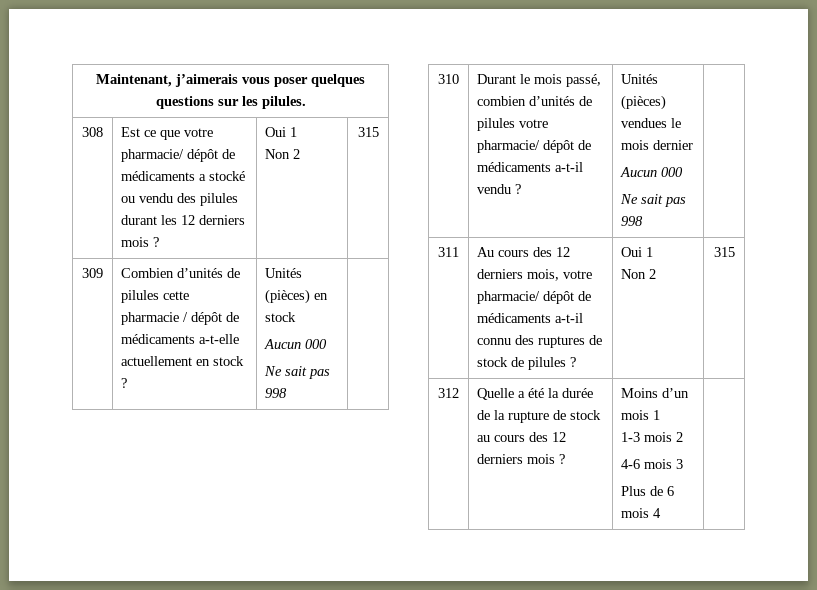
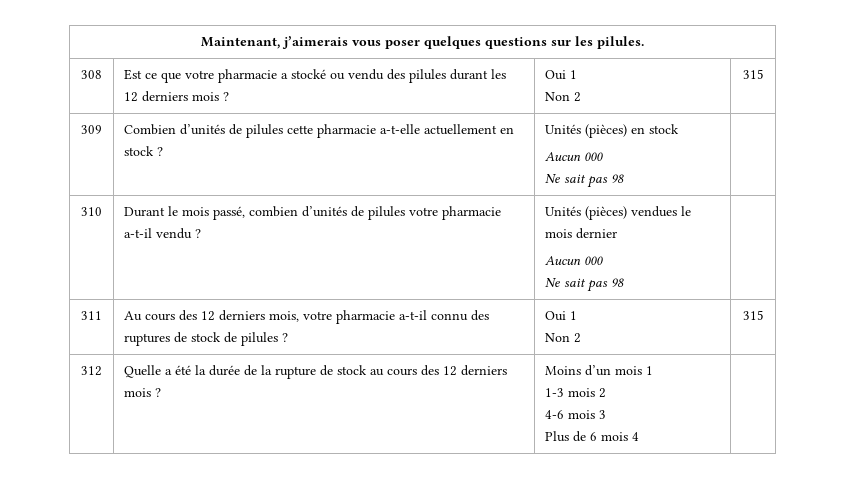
[121,149,236,162] [121,171,196,181] pharmacie/ dépôt de médicaments -> [218,69,278,83] pharmacie
[183,312,240,325] [121,334,196,344] / dépôt de médicaments -> (377, 131) none
[265,388,288,398] 998 -> [611,174,625,183] 98
[477,140,592,153] [477,162,552,172] pharmacie/ dépôt de médicaments -> [442,206,502,220] pharmacie
[621,216,644,226] 998 -> [611,278,625,287] 98
[477,291,592,304] [477,313,552,323] pharmacie/ dépôt de médicaments -> [336,310,396,324] pharmacie

